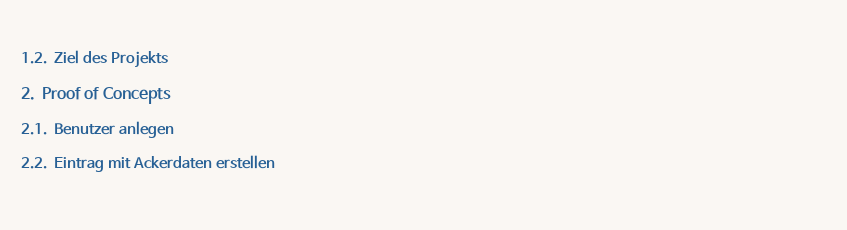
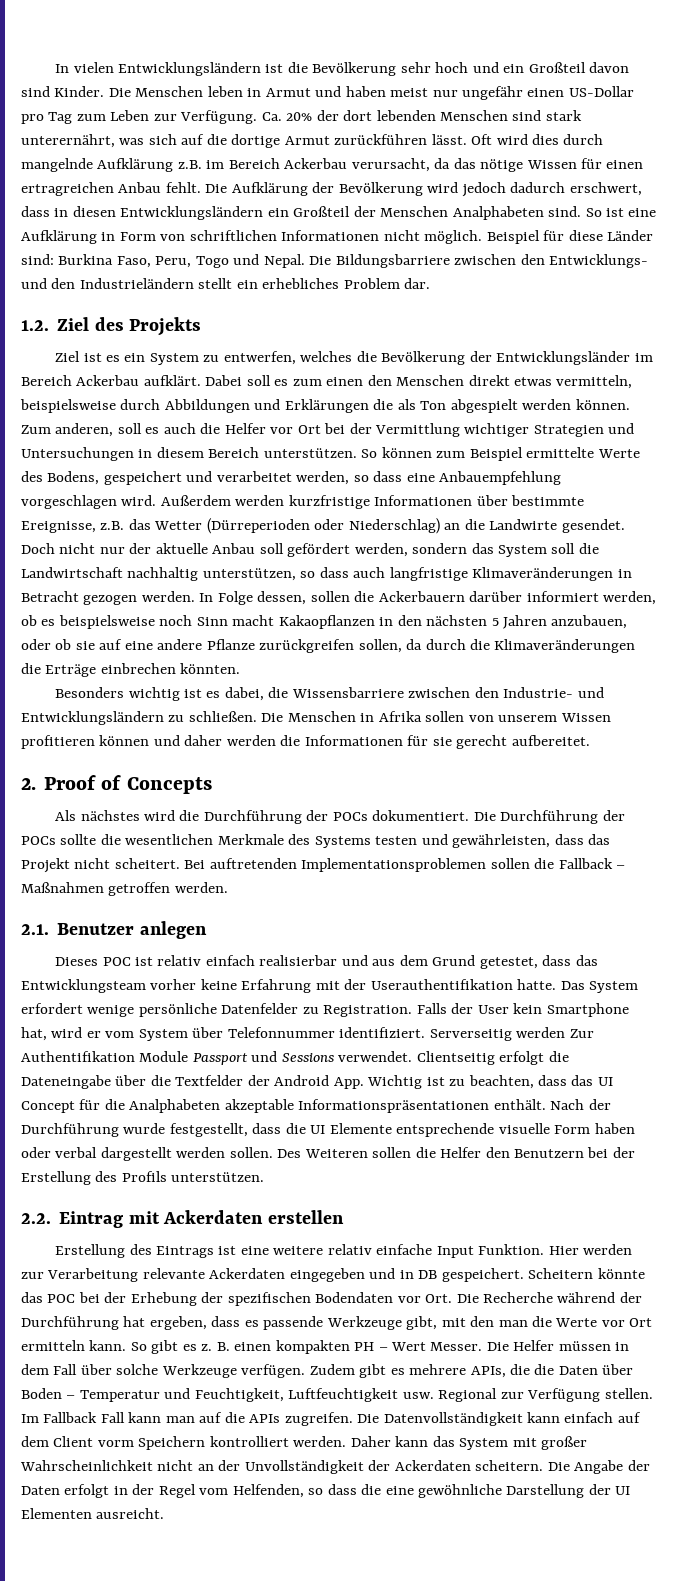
[21,50,168,68] [21,87,171,104] [21,121,174,138] 1.2. Ziel des Projekts // 2. Proof of Concepts // 2.1. Benutzer anlegen -> [55,62,630,76] [21,86,634,100] [21,110,582,124] [21,134,604,148] [21,158,644,172] [21,182,642,197] [21,206,657,220] [21,230,654,244] [21,254,649,268] [21,278,431,289] [21,317,202,336] [55,351,653,365] [21,375,633,389] [20,399,630,413] [21,423,635,437] [21,447,640,461] [21,471,562,485] [21,495,585,509] [21,518,625,534] [21,543,599,557] [21,567,632,581] [21,591,657,605] [21,615,628,629] [21,639,636,653] [21,663,241,677] [55,687,604,701] [21,711,611,725] [21,735,590,749] [21,775,212,794] [55,810,625,824] [21,834,611,848] [21,858,626,873] [21,882,228,896] [21,921,207,939] [55,955,598,969] [21,979,639,993] [21,1003,629,1017] [21,1027,594,1041] [21,1051,569,1065] [21,1075,613,1089] [21,1099,611,1113] [21,1123,635,1137] [21,1147,635,1161] [21,1171,265,1185] In vielen Entwicklungsländern ist die Bevölkerung sehr hoch und ein Großteil davon sind Kinder. Die Menschen leben in Armut und haben meist nur ungefähr einen US-Dollar pro Tag zum Leben zur Verfügung. Ca. 20% der dort lebenden Menschen sind stark unterernährt, was sich auf die dortige Armut zurückführen lässt. Oft wird dies durch mangelnde Aufklärung z.B. im Bereich Ackerbau verursacht, da das nötige Wissen für einen ertragreichen Anbau fehlt. Die Aufklärung der Bevölkerung wird jedoch dadurch erschwert, dass in diesen Entwicklungsländern ein Großteil der Menschen Analphabeten sind. So ist eine Aufklärung in Form von schriftlichen Informationen nicht möglich. Beispiel für diese Länder sind: Burkina Faso, Peru, Togo und Nepal. Die Bildungsbarriere zwischen den Entwicklungs- und den Industrieländern stellt ein erhebliches Problem dar. // 1.2. Ziel des Projekts // Ziel ist es ein System zu entwerfen, welches die Bevölkerung der Entwicklungsländer im Bereich Ackerbau aufklärt. Dabei soll es zum einen den Menschen direkt etwas vermitteln, beispielsweise durch Abbildungen und Erklärungen die als Ton abgespielt werden können. Zum anderen, soll es auch die Helfer vor Ort bei der Vermittlung wichtiger Strategien und Untersuchungen in diesem Bereich unterstützen. So können zum Beispiel ermittelte Werte des Bodens, gespeichert und verarbeitet werden, so dass eine Anbauempfehlung vorgeschlagen wird. Außerdem werden kurzfristige Informationen über bestimmte Ereignisse, z.B. das Wetter (Dürreperioden oder Niederschlag) an die Landwirte gesendet. Doch nicht nur der aktuelle Anbau soll gefördert werden, sondern das System soll die Landwirtschaft nachhaltig unterstützen, so dass auch langfristige Klimaveränderungen in Betracht gezogen werden. In Folge dessen, sollen die Ackerbauern darüber informiert werden, ob es beispielsweise noch Sinn macht Kakaopflanzen in den nächsten 5 Jahren anzubauen, oder ob sie auf eine andere Pflanze zurückgreifen sollen, da durch die Klimaveränderungen die Erträge einbrechen könnten. // Besonders wichtig ist es dabei, die Wissensbarriere zwischen den Industrie- und Entwicklungsländern zu schließen. Die Menschen in Afrika sollen von unserem Wissen profitieren können und daher werden die Informationen für sie gerecht aufbereitet. // 2. Proof of Concepts // Als nächstes wird die Durchführung der POCs dokumentiert. Die Durchführung der POCs sollte die wesentlichen Merkmale des Systems testen und gewährleisten, dass das Projekt nicht scheitert. Bei auftretenden Implementationsproblemen sollen die Fallback – Maßnahmen getroffen werden. // 2.1. Benutzer anlegen // Dieses POC ist relativ einfach realisierbar und aus dem Grund getestet, dass das Entwicklungsteam vorher keine Erfahrung mit der Userauthentifikation hatte. Das System erfordert wenige persönliche Datenfelder zu Registration. Falls der User kein Smartphone hat, wird er vom System über Telefonnummer identifiziert. Serverseitig werden Zur Authentifikation Module Passport und Sessions verwendet. Clientseitig erfolgt die Dateneingabe über die Textfelder der Android App. Wichtig ist zu beachten, dass das UI Concept für die Analphabeten akzeptable Informationspräsentationen enthält. Nach der Durchführung wurde festgestellt, dass die UI Elemente entsprechende visuelle Form haben oder verbal dargestellt werden sollen. Des Weiteren sollen die Helfer den Benutzern bei der Erstellung des Profils unterstützen.
(275, 162) none -> [55,1244,633,1258] [21,1268,645,1282] [21,1292,642,1306] [21,1316,653,1330] [21,1340,630,1354] [21,1364,634,1378] [21,1388,653,1402] [21,1412,641,1426] [21,1436,588,1450] [20,1460,650,1474] [21,1484,631,1498] [21,1508,165,1519] // Erstellung des Eintrags ist eine weitere relativ einfache Input Funktion. Hier werden zur Verarbeitung relevante Ackerdaten eingegeben und in DB gespeichert. Scheitern könnte das POC bei der Erhebung der spezifischen Bodendaten vor Ort. Die Recherche während der Durchführung hat ergeben, dass es passende Werkzeuge gibt, mit den man die Werte vor Ort ermitteln kann. So gibt es z. B. einen kompakten PH – Wert Messer. Die Helfer müssen in dem Fall über solche Werkzeuge verfügen. Zudem gibt es mehrere APIs, die die Daten über Boden – Temperatur und Feuchtigkeit, Luftfeuchtigkeit usw. Regional zur Verfügung stellen. Im Fallback Fall kann man auf die APIs zugreifen. Die Datenvollständigkeit kann einfach auf dem Client vorm Speichern kontrolliert werden. Daher kann das System mit großer Wahrscheinlichkeit nicht an der Unvollständigkeit der Ackerdaten scheitern. Die Angabe der Daten erfolgt in der Regel vom Helfenden, so dass die eine gewöhnliche Darstellung der UI Elementen ausreicht.

